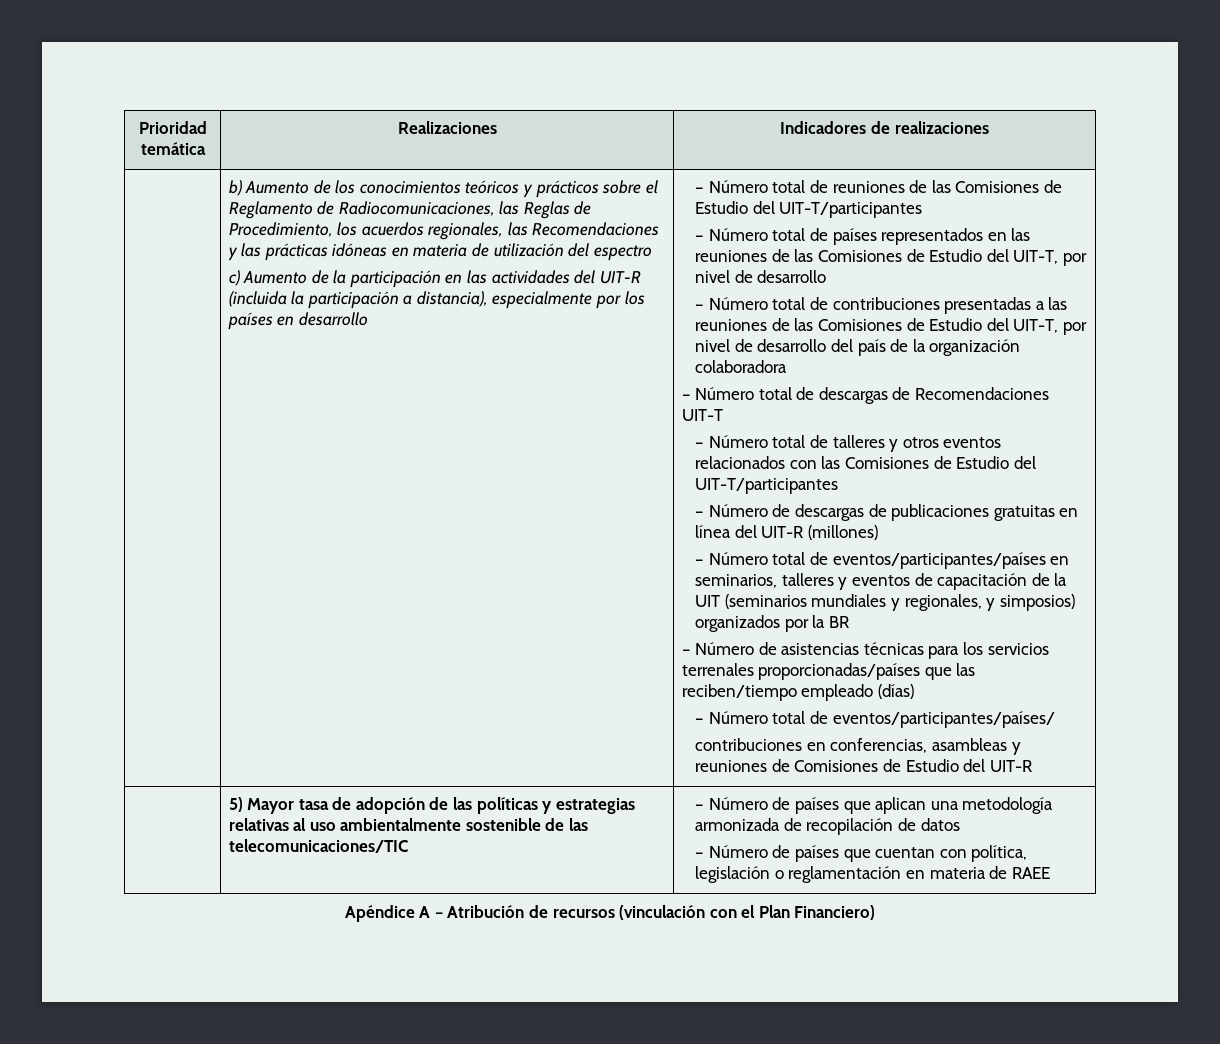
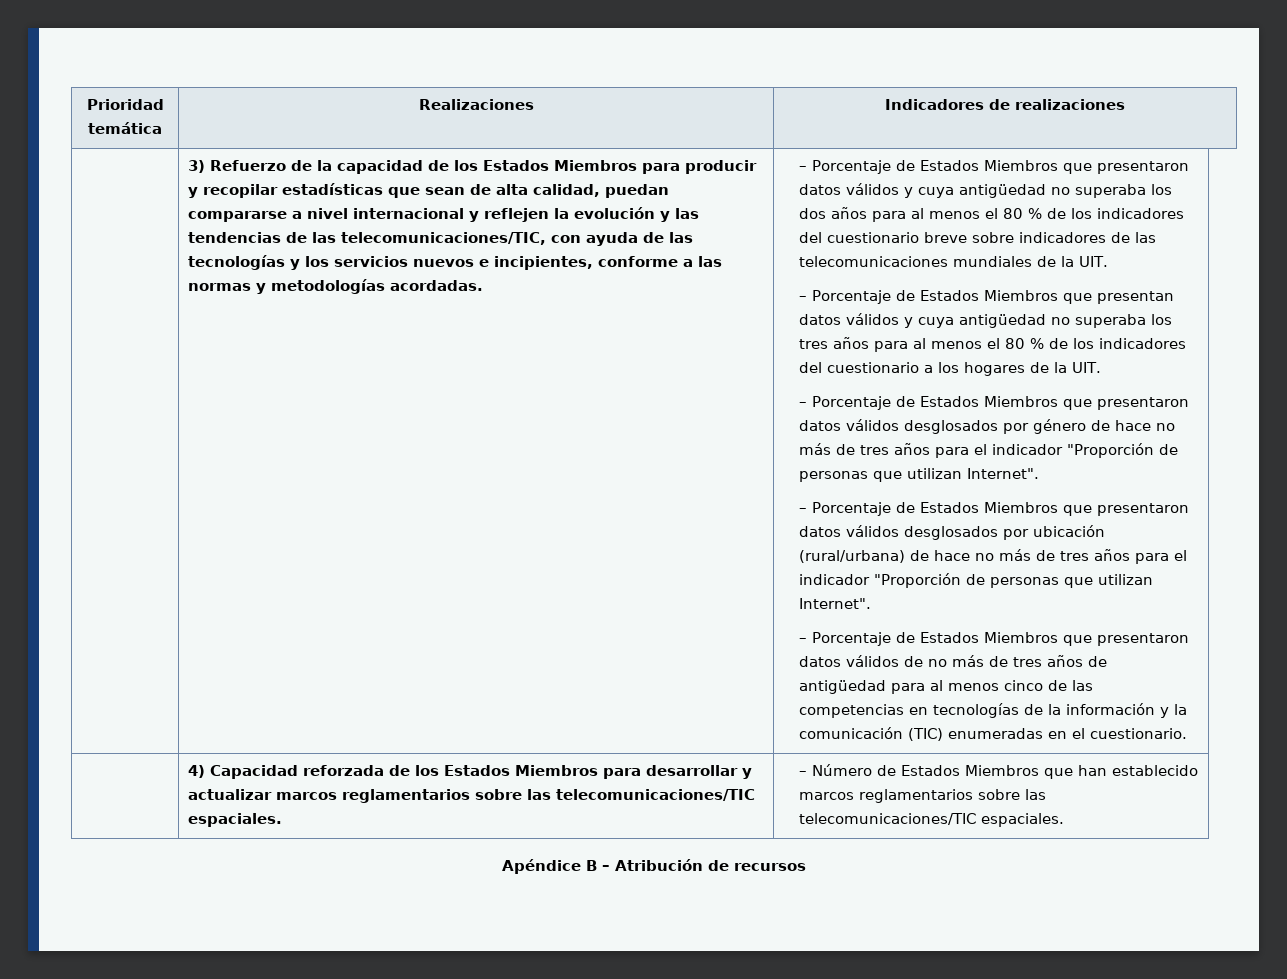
[228,180,658,198] [228,201,592,219] [228,222,660,240] [227,243,652,261] [228,270,641,288] [228,291,645,309] [227,312,368,330] [695,180,1062,193] [695,201,923,218] [695,228,1031,245] [695,249,1087,266] [695,270,827,283] [695,297,1068,314] [695,318,1087,335] [695,339,1021,356] [695,360,788,373] [681,387,1050,404] [681,409,723,421] [695,435,1002,452] [695,456,1036,469] [695,478,839,494] [695,504,1079,521] [695,525,878,540] [695,552,1070,569] [695,573,1068,590] [695,594,1075,611] [695,615,849,632] [681,642,1049,659] [681,663,976,680] [681,684,914,701] [695,711,1055,728] [695,738,1021,755] [695,759,1032,772] [228,797,635,814] [228,818,589,831] [228,839,408,853] [695,797,1054,814] [695,818,960,835] [695,845,1028,862] [695,866,1050,883] b) Aumento de los conocimientos teóricos y prácticos sobre el Reglamento de Radiocomunicaciones, las Reglas de Procedimiento, los acuerdos regionales, las Recomendaciones y las prácticas idóneas en materia de utilización del espectro // c) Aumento de la participación en las actividades del UIT-R (incluida la participación a distancia), especialmente por los países en desarrollo | – Número total de reuniones de las Comisiones de Estudio del UIT-T/participantes // – Número total de países representados en las reuniones de las Comisiones de Estudio del UIT-T, por nivel de desarrollo // – Número total de contribuciones presentadas a las reuniones de las Comisiones de Estudio del UIT-T, por nivel de desarrollo del país de la organización colaboradora // – Número total de descargas de Recomendaciones UIT-T // – Número total de talleres y otros eventos relacionados con las Comisiones de Estudio del UIT-T/participantes // – Número de descargas de publicaciones gratuitas en línea del UIT-R (millones) // – Número total de eventos/participantes/países en seminarios, talleres y eventos de capacitación de la UIT (seminarios mundiales y regionales, y simposios) organizados por la BR // – Número de asistencias técnicas para los servicios terrenales proporcionadas/países que las reciben/tiempo empleado (días) // – Número total de eventos/participantes/países/ // contribuciones en conferencias, asambleas y reuniones de Comisiones de Estudio del UIT-R // | 5) Mayor tasa de adopción de las políticas y estrategias relativas al uso ambientalmente sostenible de las telecomunicaciones/TIC | – Número de países que aplican una metodología armonizada de recopilación de datos // – Número de países que cuentan con política, legislación o reglamentación en materia de RAEE -> [187,160,757,174] [187,183,669,198] [187,207,699,222] [187,232,693,246] [187,255,722,270] [187,279,483,294] [799,160,1190,174] [799,183,1173,198] [799,207,1185,222] [799,232,1157,243] [799,256,1109,267] [799,290,1175,304] [799,313,1173,328] [799,337,1187,352] [799,362,1102,376] [799,396,1190,410] [799,419,1176,434] [799,443,1179,458] [799,468,1040,482] [799,502,1190,516] [799,525,1106,540] [799,549,1188,564] [799,573,1154,588] [799,598,872,609] [799,632,1190,646] [799,655,1108,667] [799,680,1094,694] [799,703,1188,718] [799,727,1188,741] [187,765,752,779] [187,789,755,803] [187,813,282,827] [799,764,1199,779] [799,789,1047,803] [799,813,1065,827] 3) Refuerzo de la capacidad de los Estados Miembros para producir y recopilar estadísticas que sean de alta calidad, puedan compararse a nivel internacional y reflejen la evolución y las tendencias de las telecomunicaciones/TIC, con ayuda de las tecnologías y los servicios nuevos e incipientes, conforme a las normas y metodologías acordadas. | – Porcentaje de Estados Miembros que presentaron datos válidos y cuya antigüedad no superaba los dos años para al menos el 80 % de los indicadores del cuestionario breve sobre indicadores de las telecomunicaciones mundiales de la UIT. // – Porcentaje de Estados Miembros que presentan datos válidos y cuya antigüedad no superaba los tres años para al menos el 80 % de los indicadores del cuestionario a los hogares de la UIT. // – Porcentaje de Estados Miembros que presentaron datos válidos desglosados por género de hace no más de tres años para el indicador "Proporción de personas que utilizan Internet". // – Porcentaje de Estados Miembros que presentaron datos válidos desglosados por ubicación (rural/urbana) de hace no más de tres años para el indicador "Proporción de personas que utilizan Internet". // – Porcentaje de Estados Miembros que presentaron datos válidos de no más de tres años de antigüedad para al menos cinco de las competencias en tecnologías de la información y la comunicación (TIC) enumeradas en el cuestionario. // | 4) Capacidad reforzada de los Estados Miembros para desarrollar y actualizar marcos reglamentarios sobre las telecomunicaciones/TIC espaciales. | – Número de Estados Miembros que han establecido marcos reglamentarios sobre las telecomunicaciones/TIC espaciales.
[419,906,431,918] A -> [586,860,597,871] B
[619,905,876,920] (vinculación con el Plan Financiero) -> (806, 867) none

